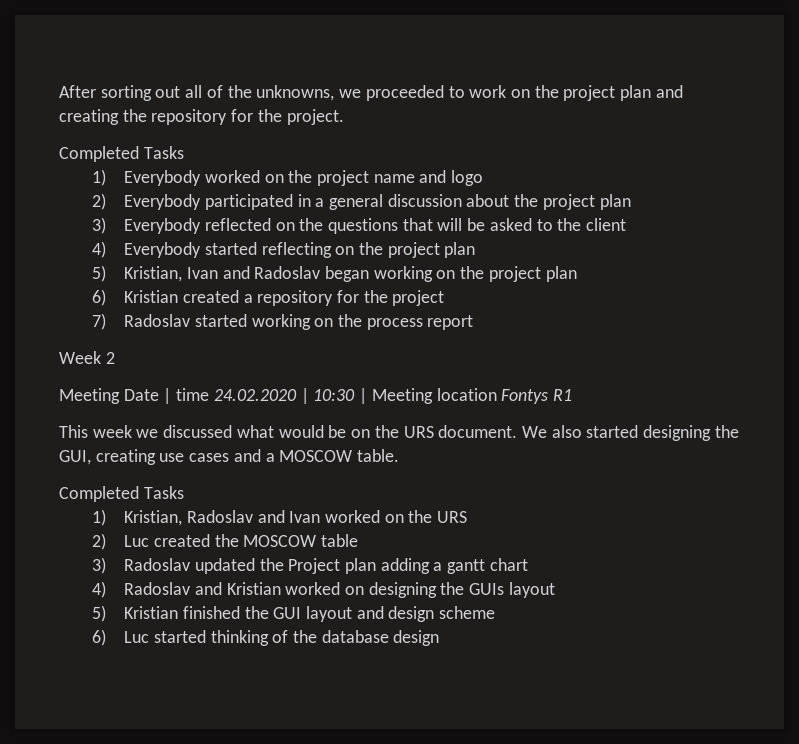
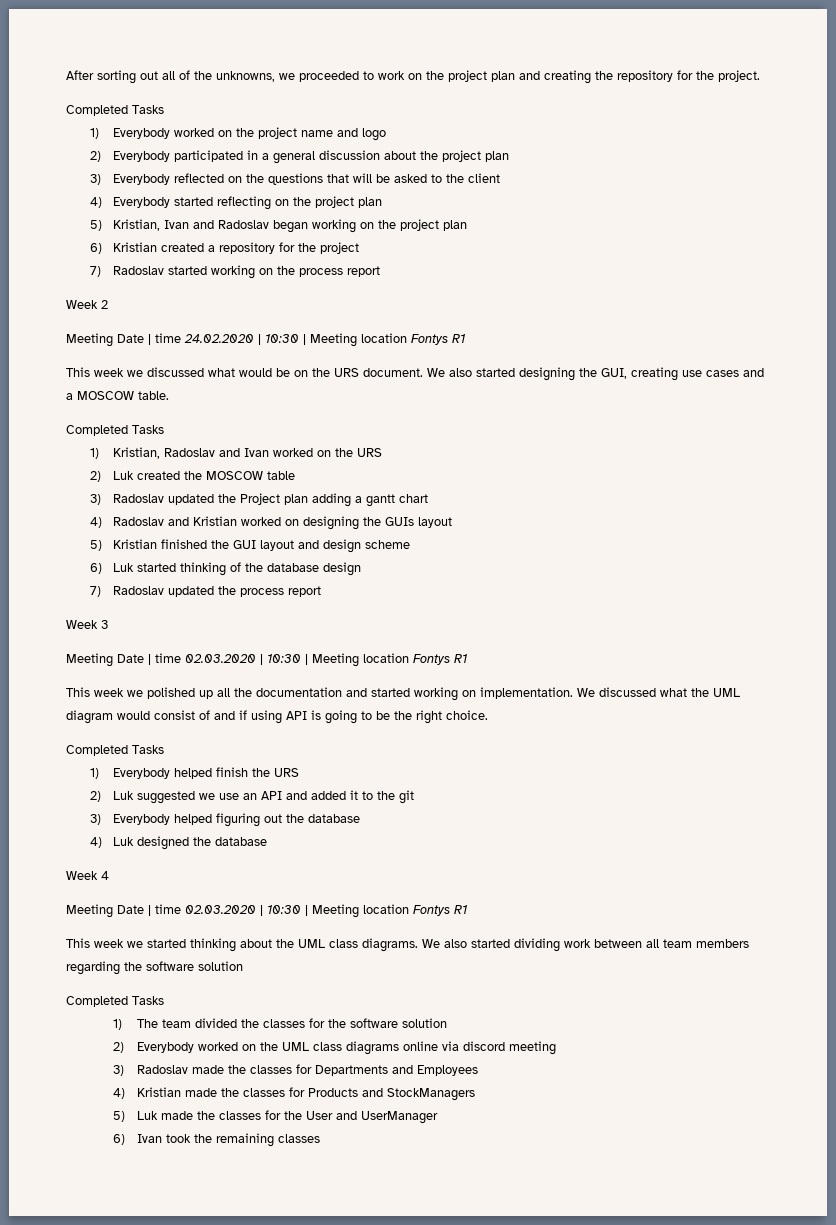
[124,535,150,547] Luc -> [113,471,135,480] Luk
[124,631,150,643] Luc -> [113,563,135,572] Luk
(440, 638) none -> [89,586,322,597] [66,620,108,629] [66,653,467,667] [66,687,740,701] [66,710,488,724] [66,745,164,756] [89,767,300,779] [89,790,415,804] [89,813,361,827] [89,836,268,850] [66,871,109,880] [66,904,467,918] [66,938,749,952] [66,961,243,975] [66,996,164,1007] [113,1018,447,1030] [113,1041,556,1055] [113,1064,478,1076] [113,1087,475,1101] [113,1110,438,1124] [113,1133,320,1147] // 7) Radoslav updated the process report // Week 3 // Meeting Date | time 02.03.2020 | 10:30 | Meeting location Fontys R1 // This week we polished up all the documentation and started working on implementation. We discussed what the UML diagram would consist of and if using API is going to be the right choice. // Completed Tasks // 1) Everybody helped finish the URS // 2) Luk suggested we use an API and added it to the git // 3) Everybody helped figuring out the database // 4) Luk designed the database // Week 4 // Meeting Date | time 02.03.2020 | 10:30 | Meeting location Fontys R1 // This week we started thinking about the UML class diagrams. We also started dividing work between all team members regarding the software solution // Completed Tasks // 1) The team divided the classes for the software solution // 2) Everybody worked on the UML class diagrams online via discord meeting // 3) Radoslav made the classes for Departments and Employees // 4) Kristian made the classes for Products and StockManagers // 5) Luk made the classes for the User and UserManager // 6) Ivan took the remaining classes

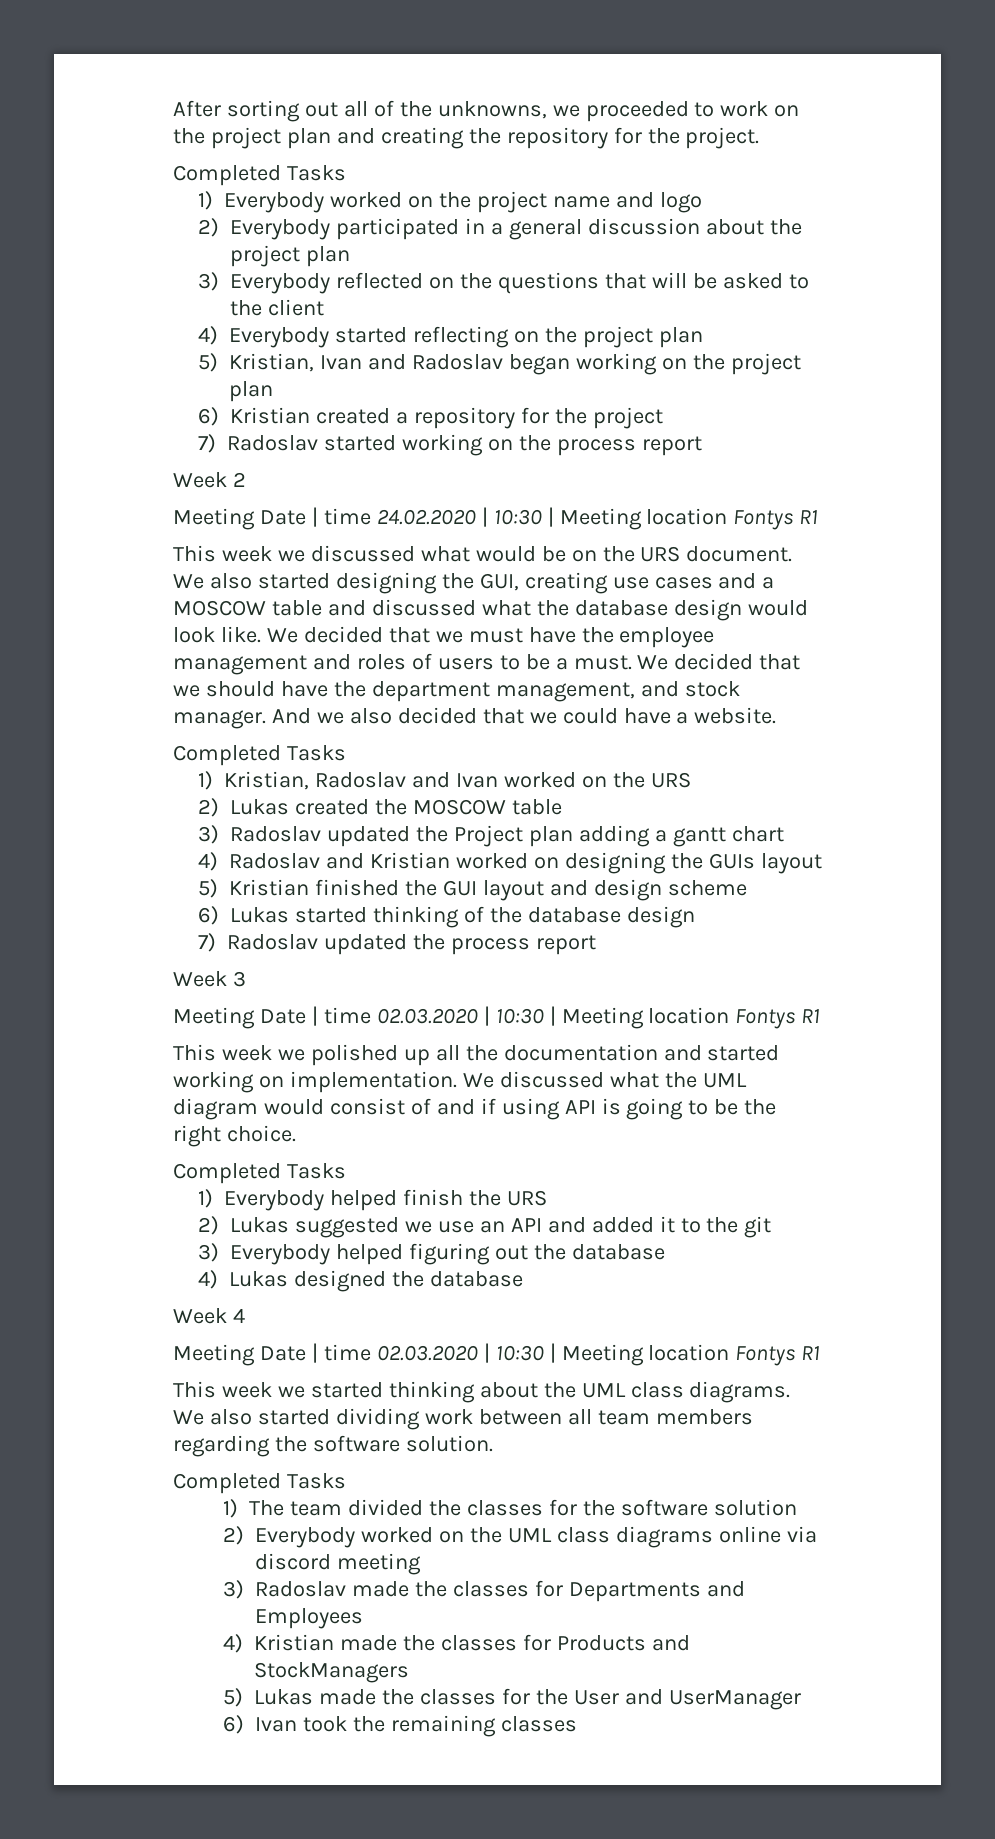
[138,391,169,400] table. -> [271,599,808,621] [173,626,715,648] [173,653,801,675] [173,681,740,702] [173,707,777,729] table and discussed what the database design would look like. We decided that we must have the employee management and roles of users to be a must. We decided that we should have the department management, and stock manager. And we also decided that we could have a website.
[113,471,135,480] Luk -> [230,799,290,815] Lukas
[113,563,135,572] Luk -> [230,907,290,923] Lukas
[113,791,135,800] Luk -> [230,1217,290,1233] Lukas
[113,837,135,846] Luk -> [229,1271,289,1287] Lukas
[198,961,243,971] solution -> [405,1435,493,1452] solution.
[136,1111,158,1120] Luk -> [254,1689,314,1705] Lukas

